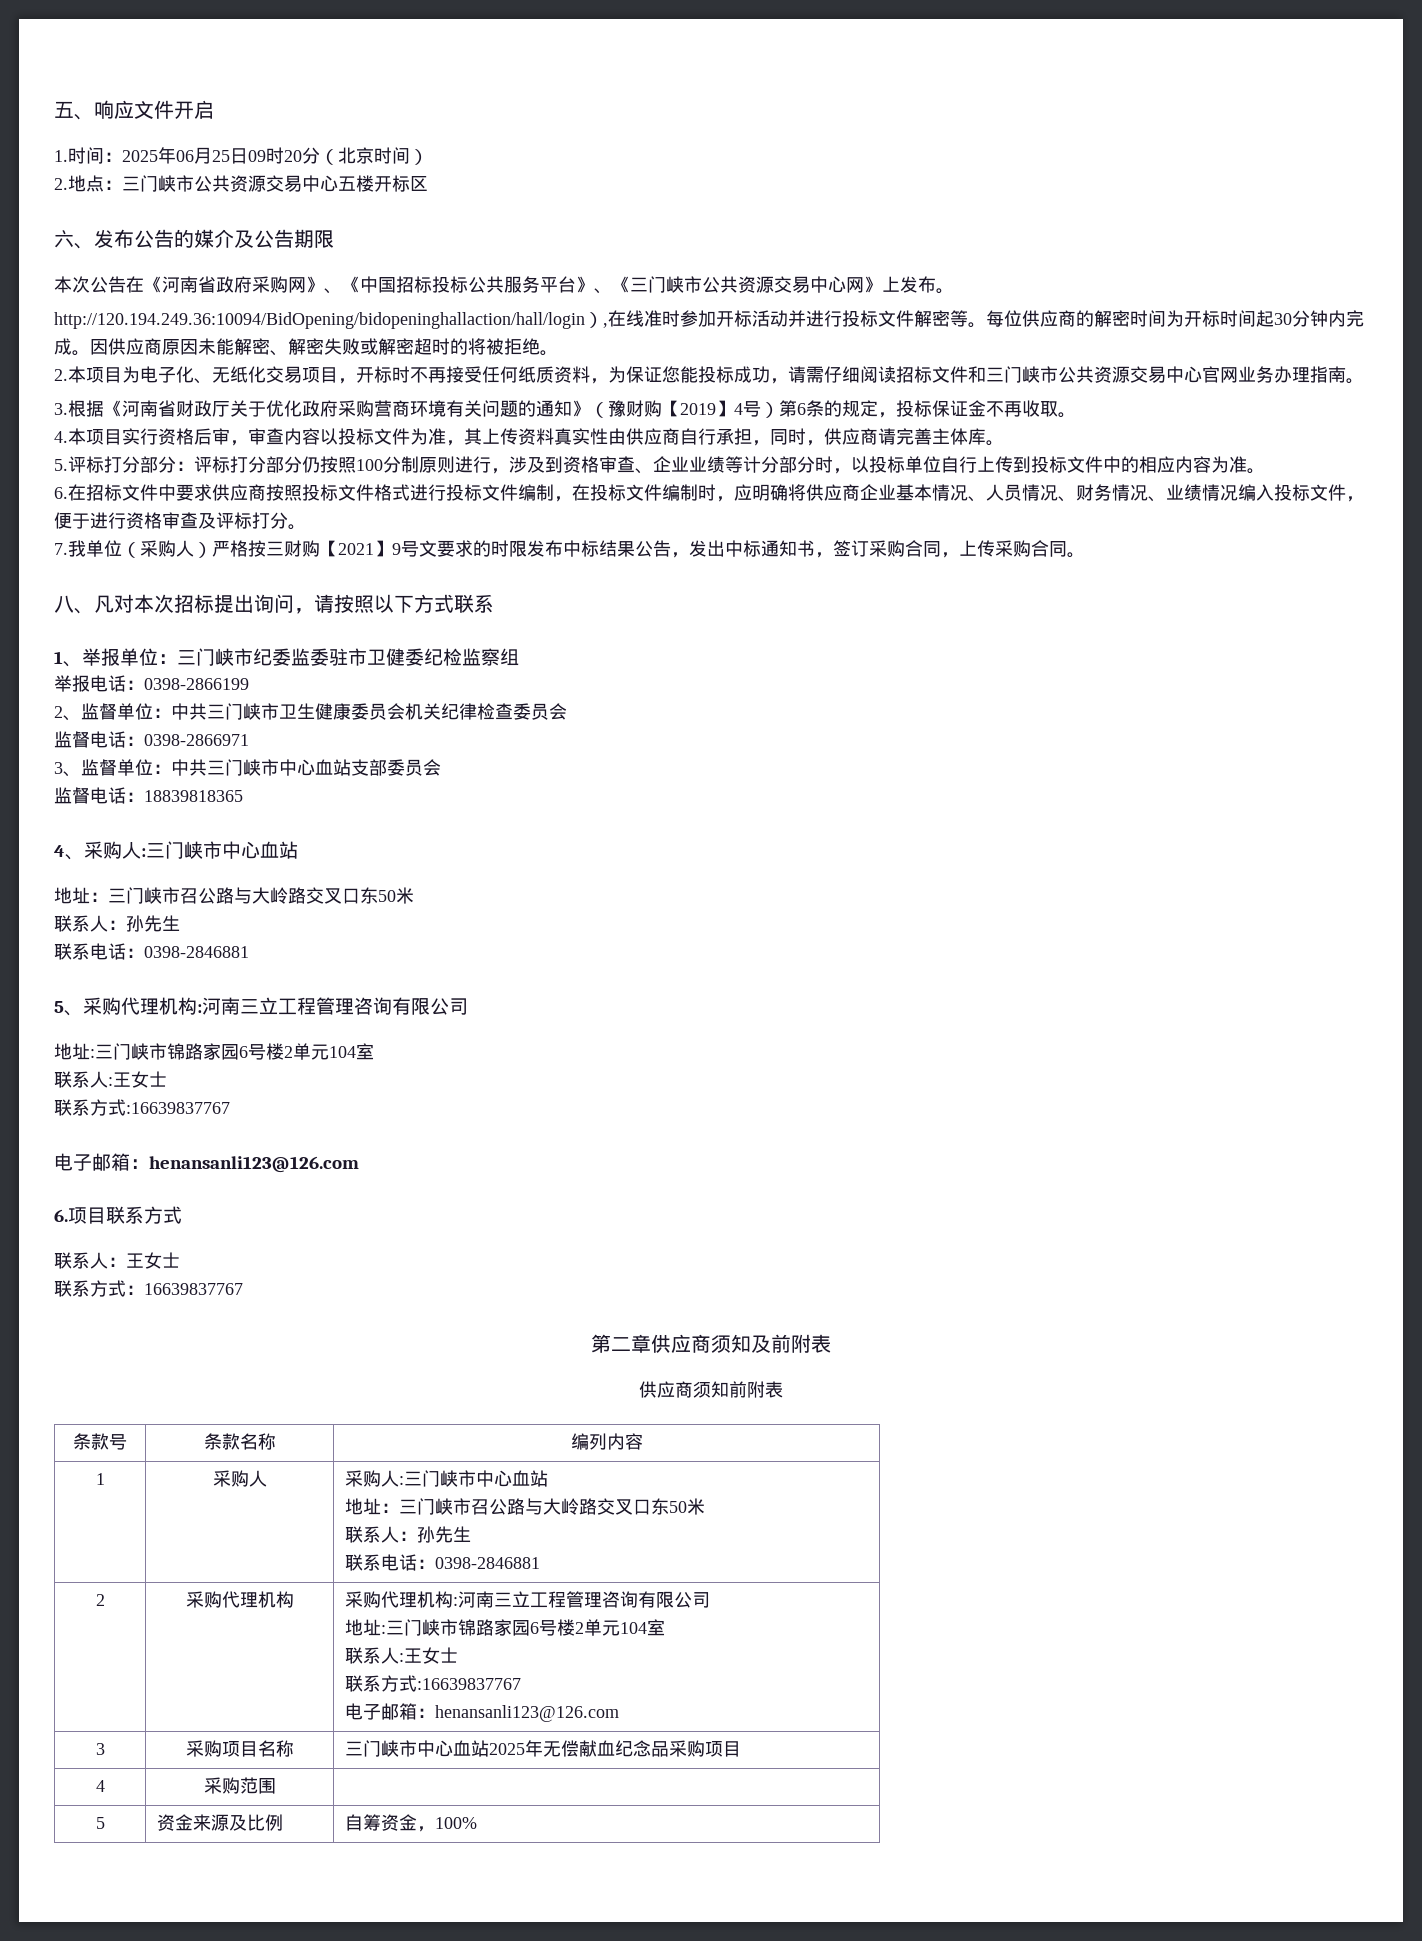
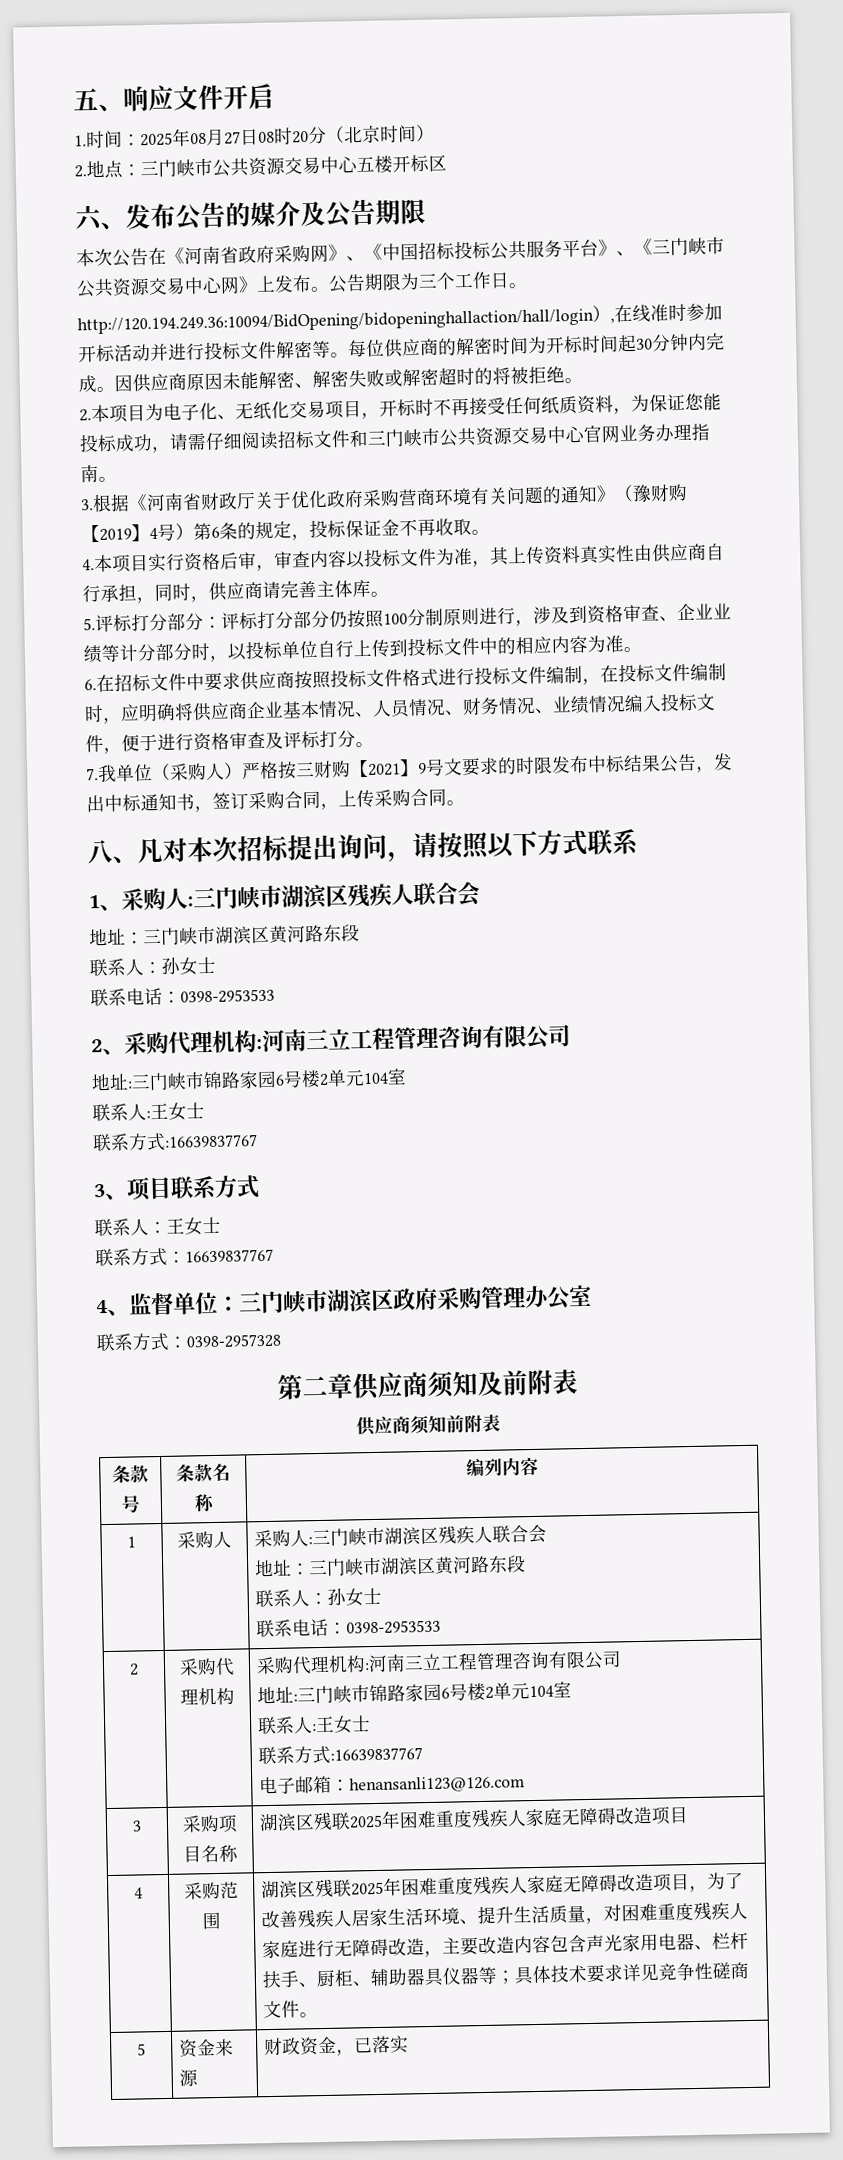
[176,147,266,164] 06月25日09 -> [190,128,275,146] 08月27日08
(954, 291) none -> [328,271,528,293] 公告期限为三个工作日。
[82,648,519,666] [54,675,249,692] [54,703,567,721] [54,731,249,748] [54,759,441,777] [54,787,243,804] [54,841,298,860] [54,887,414,904] [54,915,180,932] [54,943,249,960] [54,1001,64,1013] 举报单位：三门峡市纪委监委驻市卫健委纪检监察组 // 举报电话：0398-2866199 // 2、监督单位：中共三门峡市卫生健康委员会机关纪律检查委员会 // 监督电话：0398-2866971 // 3、监督单位：中共三门峡市中心血站支部委员会 // 监督电话：18839818365 // 4、采购人:三门峡市中心血站 // 地址：三门峡市召公路与大岭路交叉口东50米 // 联系人：孙先生 // 联系电话：0398-2846881 // 5 -> [121,881,480,911] [89,924,360,947] [89,956,216,977] [90,987,275,1007] [91,1039,103,1053] 采购人:三门峡市湖滨区残疾人联合会 // 地址：三门峡市湖滨区黄河路东段 // 联系人：孙女士 // 联系电话：0398-2953533 // 2
[54,1153,359,1173] [54,1209,68,1222] 电子邮箱：henansanli123@126.com // 6. -> [93,1183,128,1200] 3、
(243, 1289) none -> [96,1284,592,1316] [96,1332,282,1352] // 4、监督单位：三门峡市湖滨区政府采购管理办公室 // 联系方式：0398-2957328
[475,1470,548,1487] [344,1498,705,1515] [344,1526,471,1543] [344,1554,540,1571] 中心血站 // 地址：三门峡市召公路与大岭路交叉口东50米 // 联系人：孙先生 // 联系电话：0398-2846881 -> [384,1524,548,1546] [255,1555,527,1578] [255,1587,383,1608] [256,1618,442,1638] 湖滨区残疾人联合会 // 地址：三门峡市湖滨区黄河路东段 // 联系人：孙女士 // 联系电话：0398-2953533
[344,1740,741,1757] [95,1780,105,1792] [203,1777,276,1794] [95,1817,105,1829] [156,1814,283,1831] [344,1814,477,1832] 三门峡市中心血站2025年无偿献血纪念品采购项目 // 4 | 采购范围 | // 5 | 资金来源及比例 | 自筹资金，100% -> [259,1806,690,1832] [134,1887,143,1899] [184,1881,239,1900] [202,1911,221,1930] [261,1872,745,1899] [261,1901,749,1929] [262,1931,750,1960] [262,1961,751,1989] [263,2000,319,2019] [137,2043,146,2056] [179,2038,235,2058] [179,2069,199,2087] [264,2035,410,2056] 湖滨区残联2025年困难重度残疾人家庭无障碍改造项目 // 4 | 采购范围 | 湖滨区残联2025年困难重度残疾人家庭无障碍改造项目，为了改善残疾人居家生活环境、提升生活质量，对困难重度残疾人家庭进行无障碍改造，主要改造内容包含声光家用电器、栏杆扶手、厨柜、辅助器具仪器等；具体技术要求详见竞争性磋商文件。 // 5 | 资金来源 | 财政资金，已落实

